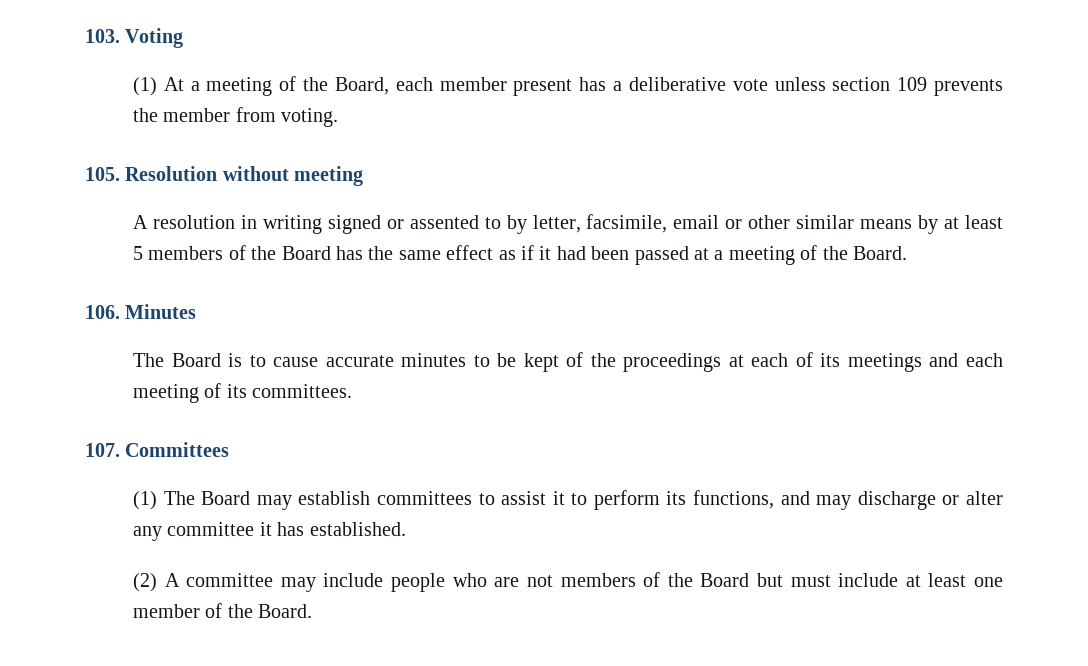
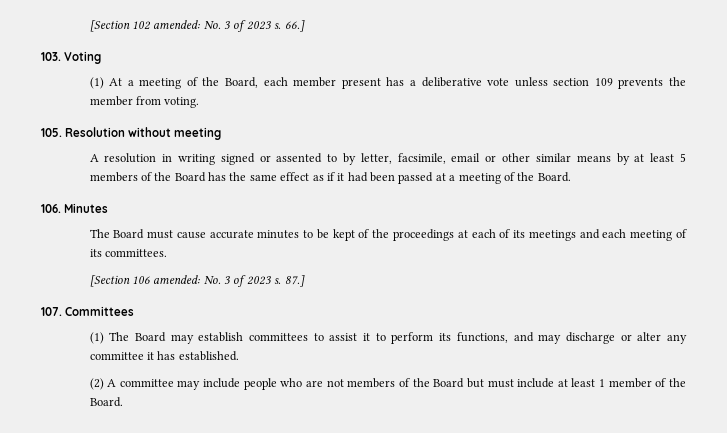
(85, 36) none -> [89,20,305,32] [Section 102 amended: No. 3 of 2023 s. 66.] //
[228,353,266,367] is to -> [147,230,174,239] must
(353, 391) none -> [89,275,305,287] // [Section 106 amended: No. 3 of 2023 s. 87.]
[973,577,1003,587] one -> [599,379,606,387] 1

